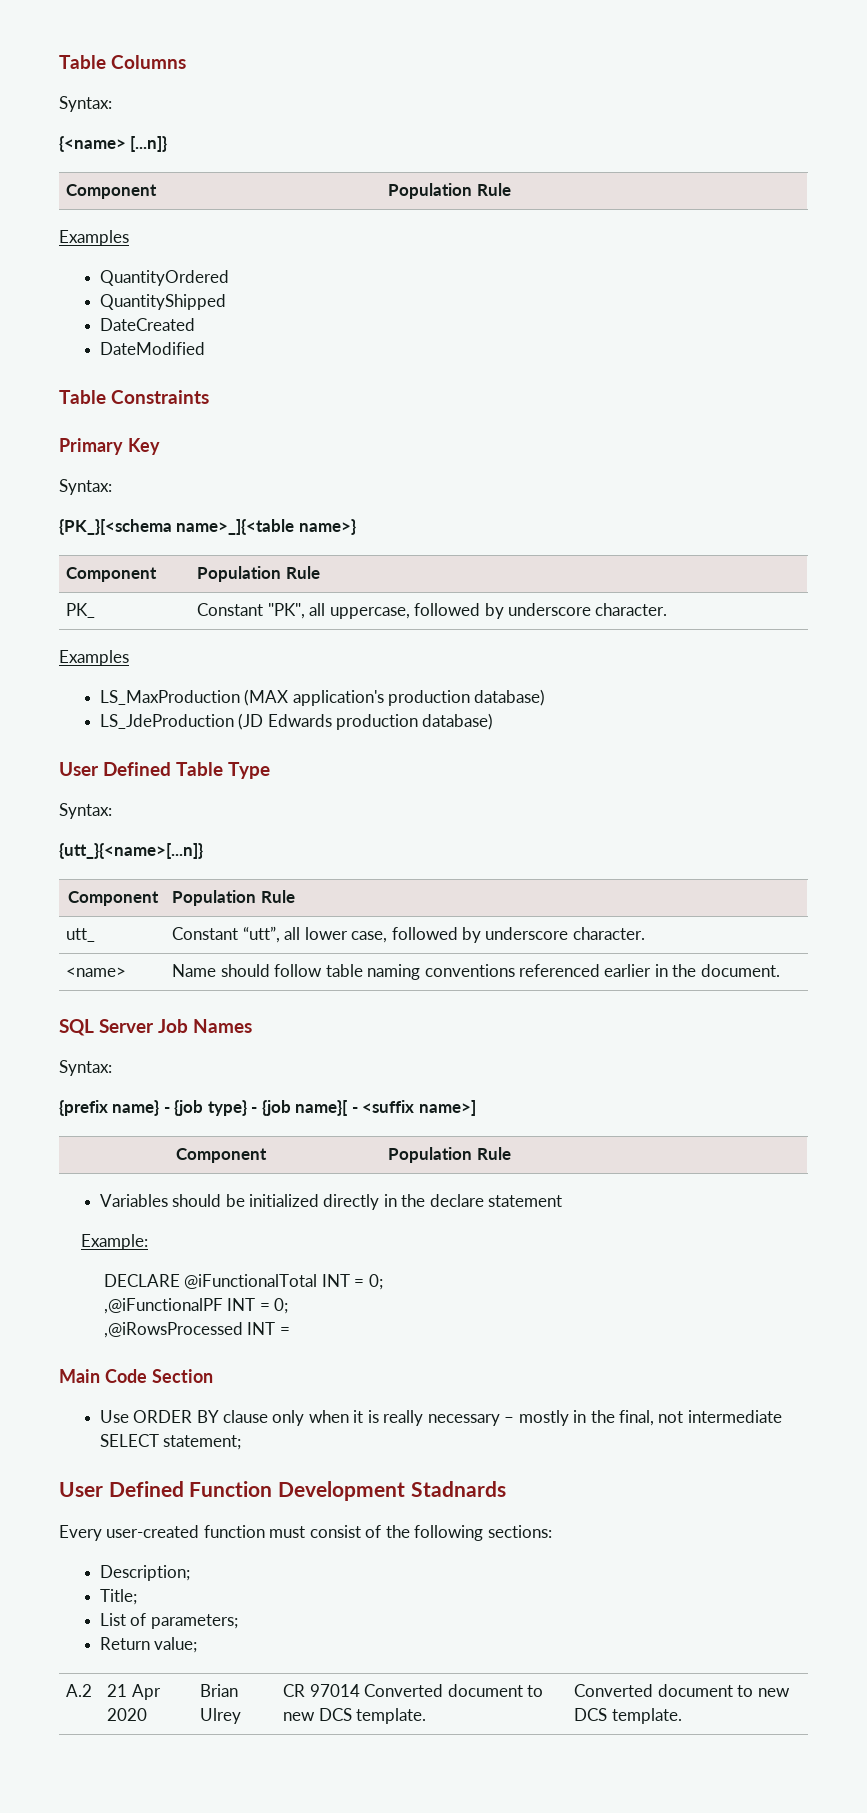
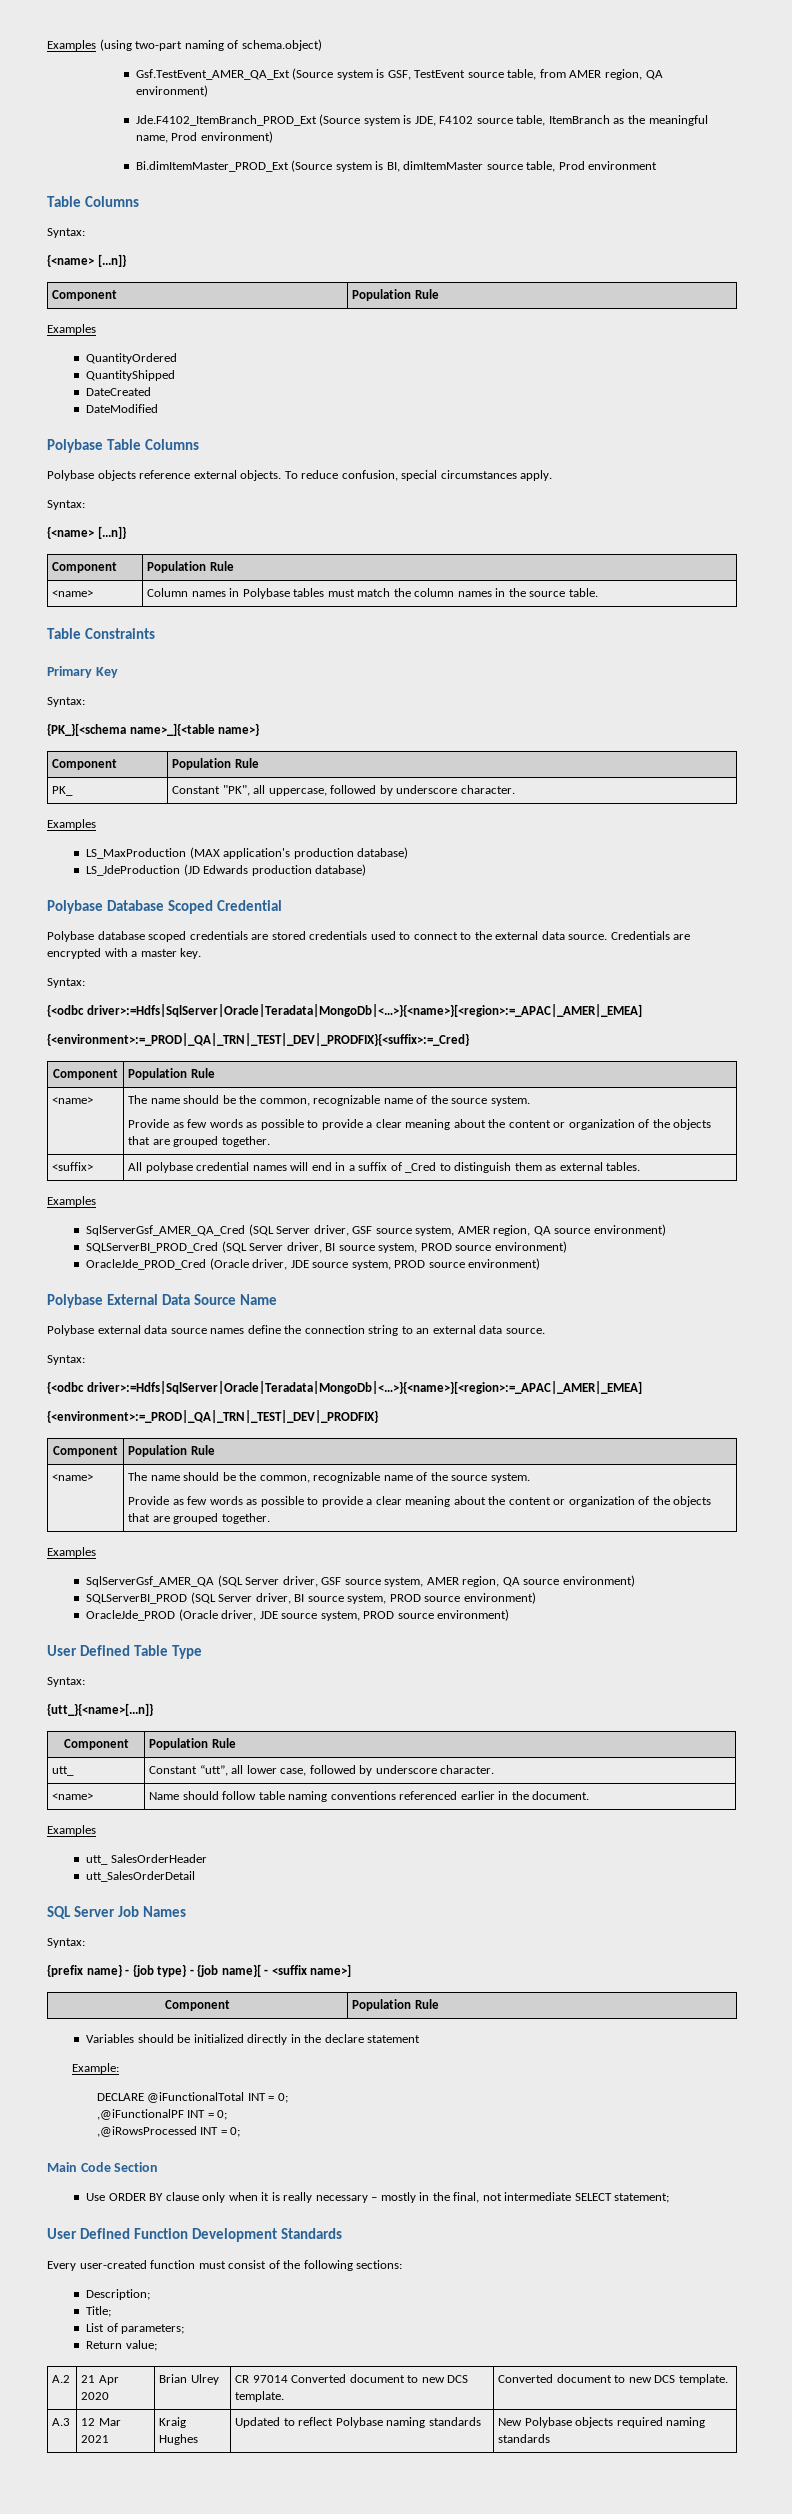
(59, 62) none -> [47,39,322,51] [135,68,663,80] [135,85,208,97] [135,114,708,126] [135,131,273,143] [135,160,658,172] Examples (using two-part naming of schema.object) // Gsf.TestEvent_AMER_QA_Ext (Source system is GSF, TestEvent source table, from AMER region, QA environment) // Jde.F4102_ItemBranch_PROD_Ext (Source system is JDE, F4102 source table, ItemBranch as the meaningful name, Prod environment) // Bi.dimItemMaster_PROD_Ext (Source system is BI, dimItemMaster source table, Prod environment //
(205, 348) none -> [47,439,199,453] [47,470,553,481] [47,500,85,510] [47,526,126,539] [52,562,118,573] [147,561,234,573] [52,590,94,597] [147,588,598,599] // Polybase Table Columns // Polybase objects reference external objects. To reduce confusion, special circumstances apply. // Syntax: // {<name> [...n]} // Component | Population Rule // <name> | Column names in Polybase tables must match the column names in the source table.
(494, 721) none -> [47,900,282,914] [47,931,691,942] [47,948,202,959] [47,978,85,988] [47,1004,642,1017] [47,1033,469,1046] [53,1069,118,1080] [128,1068,215,1080] [52,1097,94,1104] [128,1095,530,1106] [128,1119,712,1130] [128,1136,270,1147] [52,1162,94,1171] [128,1162,641,1173] [47,1196,96,1207] [86,1224,666,1236] [86,1241,567,1253] [86,1258,541,1270] [47,1294,277,1308] [47,1325,545,1336] [47,1355,85,1365] [47,1381,642,1394] [47,1410,378,1423] [53,1446,118,1457] [128,1445,215,1457] [52,1474,94,1481] [128,1472,530,1483] [128,1496,712,1507] [128,1513,270,1524] [47,1547,96,1558] [86,1575,635,1587] [86,1592,536,1604] [86,1609,510,1621] // Polybase Database Scoped Credential // Polybase database scoped credentials are stored credentials used to connect to the external data source. Credentials are encrypted with a master key. // Syntax: // {<odbc driver>:=Hdfs|SqlServer|Oracle|Teradata|MongoDb|<…>}{<name>}[<region>:=_APAC|_AMER|_EMEA] // {<environment>:=_PROD|_QA|_TRN|_TEST|_DEV|_PRODFIX}{<suffix>:=_Cred} // Component | Population Rule // <name> | The name should be the common, recognizable name of the source system. // Provide as few words as possible to provide a clear meaning about the content or organization of the objects that are grouped together. // <suffix> | All polybase credential names will end in a suffix of _Cred to distinguish them as external tables. // Examples // SqlServerGsf_AMER_QA_Cred (SQL Server driver, GSF source system, AMER region, QA source environment) // SQLServerBI_PROD_Cred (SQL Server driver, BI source system, PROD source environment) // OracleJde_PROD_Cred (Oracle driver, JDE source system, PROD source environment) // Polybase External Data Source Name // Polybase external data source names define the connection string to an external data source. // Syntax: // {<odbc driver>:=Hdfs|SqlServer|Oracle|Teradata|MongoDb|<…>}{<name>}[<region>:=_APAC|_AMER|_EMEA] // {<environment>:=_PROD|_QA|_TRN|_TEST|_DEV|_PRODFIX} // Component | Population Rule // <name> | The name should be the common, recognizable name of the source system. // Provide as few words as possible to provide a clear meaning about the content or organization of the objects that are grouped together. // Examples // SqlServerGsf_AMER_QA (SQL Server driver, GSF source system, AMER region, QA source environment) // SQLServerBI_PROD (SQL Server driver, BI source system, PROD source environment) // OracleJde_PROD (Oracle driver, JDE source system, PROD source environment)
(780, 970) none -> [47,1825,96,1836] [86,1854,207,1865] [86,1871,196,1882] // Examples // utt_ SalesOrderHeader // utt_SalesOrderDetail
(290, 1331) none -> [230,2127,241,2137] 0;
[410,1481,506,1497] Stadnards -> [281,2228,343,2239] Standards
(682, 1716) none -> [52,2418,71,2426] [81,2418,121,2426] [81,2435,110,2443] [159,2417,187,2428] [159,2434,199,2445] [235,2417,481,2428] [498,2417,706,2428] [498,2434,551,2443] // A.3 | 12 Mar 2021 | Kraig Hughes | Updated to reflect Polybase naming standards | New Polybase objects required naming standards

